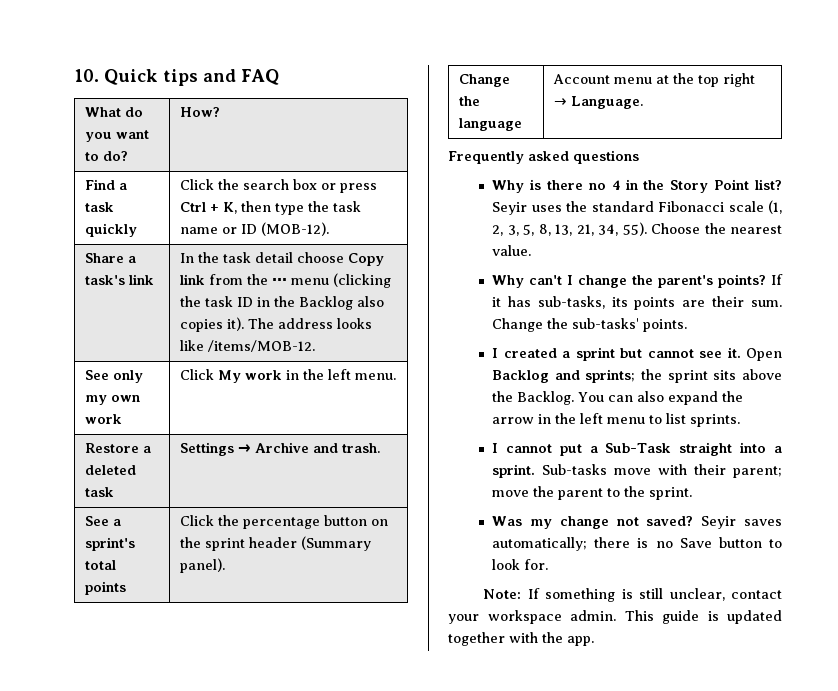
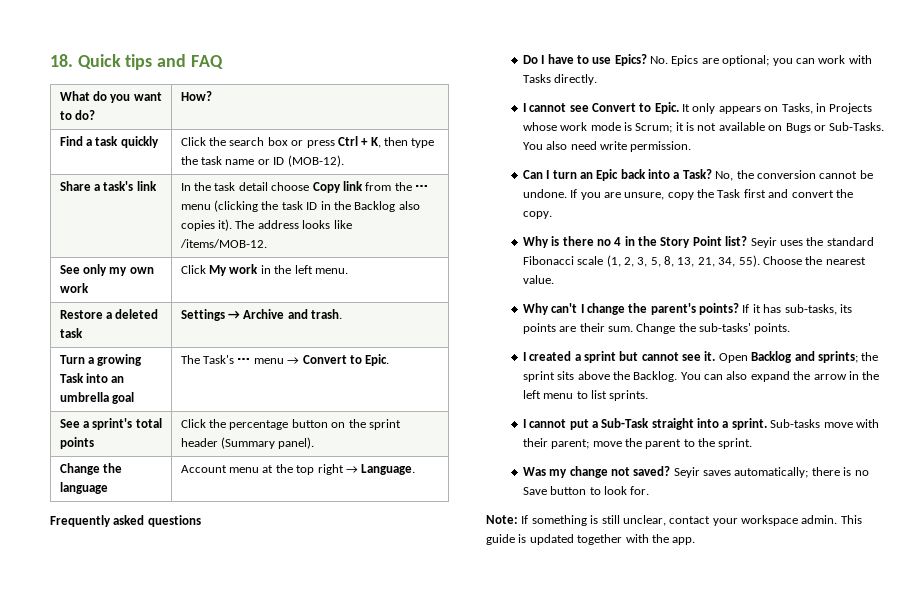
[74,69,99,82] 10. -> [50,54,73,67] 18.
(381, 448) none -> [59,354,143,366] [59,373,125,383] [59,392,135,404] [180,354,390,366] // Turn a growing Task into an umbrella goal | The Task's ⋯ menu → Convert to Epic.
(639, 157) none -> [522,54,872,66] [522,74,598,85] [522,102,873,114] [522,122,885,133] [522,141,692,152] [522,169,873,181] [522,189,853,200] [522,211,552,219] // Do I have to use Epics? No. Epics are optional; you can work with Tasks directly. // I cannot see Convert to Epic. It only appears on Tasks, in Projects whose work mode is Scrum; it is not available on Bugs or Sub-Tasks. You also need write permission. // Can I turn an Epic back into a Task? No, the conversion cannot be undone. If you are unsure, copy the Task first and convert the copy.

